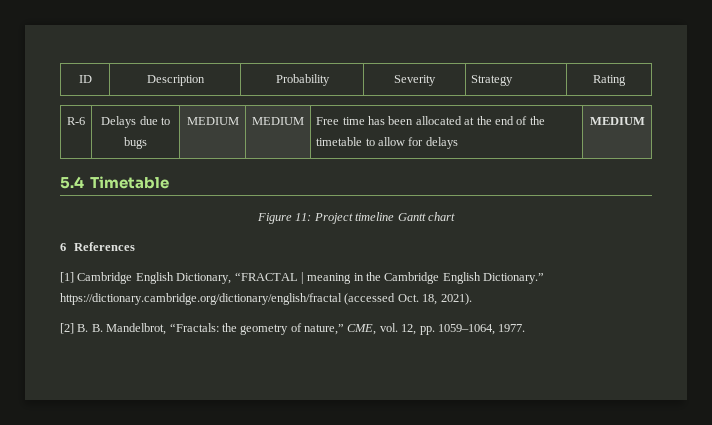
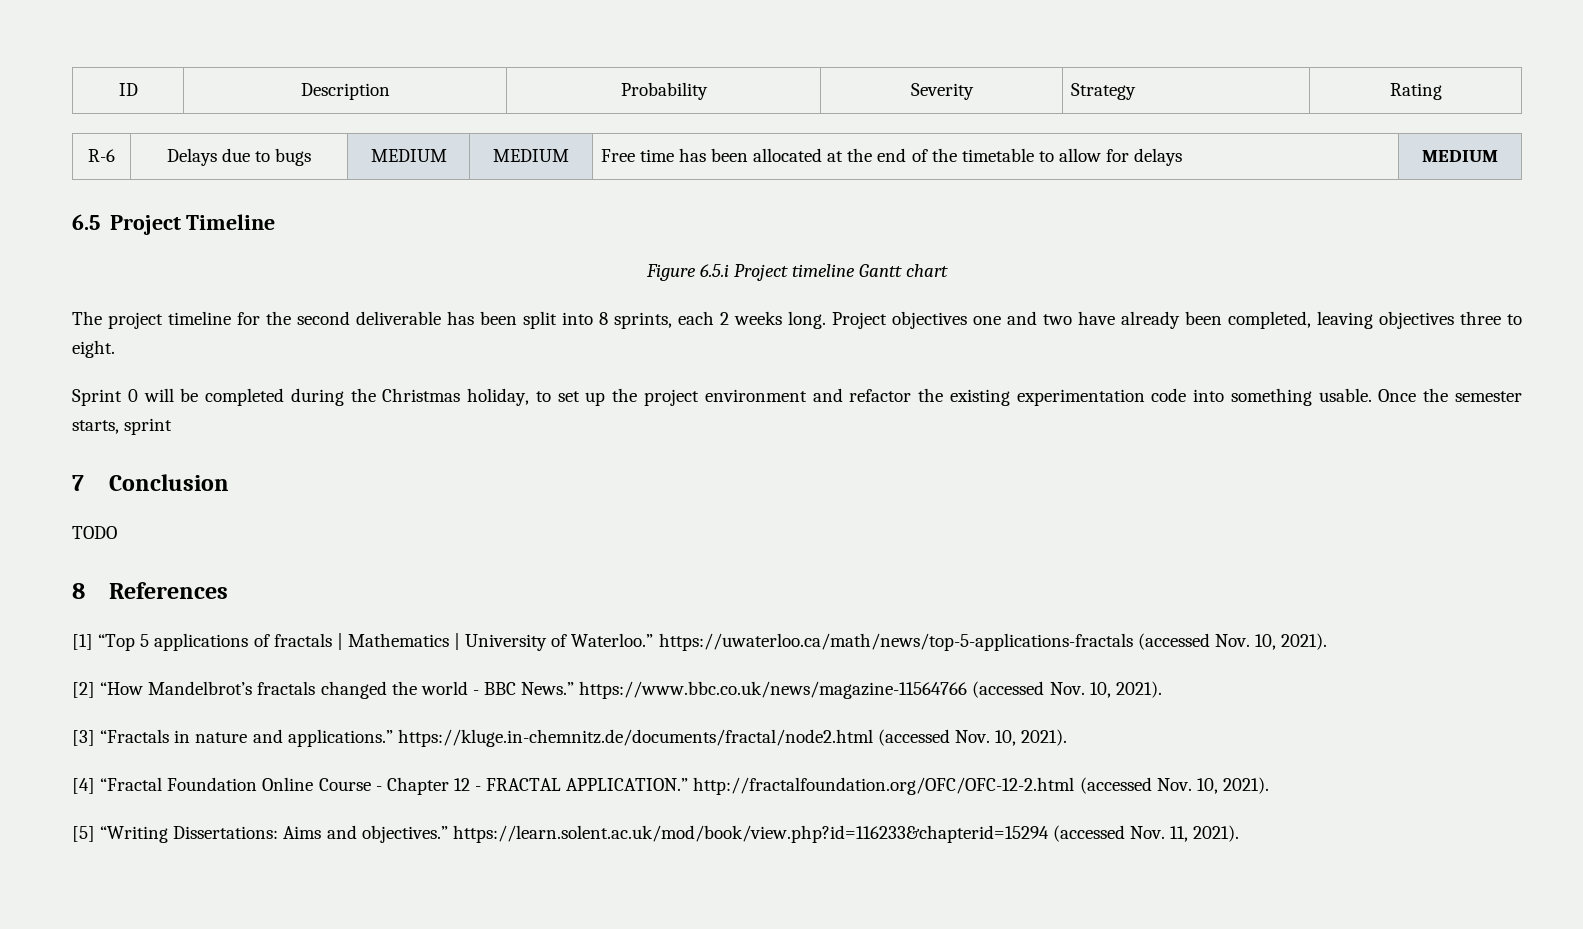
[60,176,170,189] 5.4 Timetable -> [72,214,276,235] 6.5 Project Timeline
[295,213,312,221] 11: -> [699,264,729,277] 6.5.i
[60,242,135,251] [60,272,545,284] [60,293,472,305] [60,323,526,335] 6 References // [1] Cambridge English Dictionary, “FRACTAL | meaning in the Cambridge English Dictionary.” https://dictionary.cambridge.org/dictionary/english/fractal (accessed Oct. 18, 2021). // [2] B. B. Mandelbrot, “Fractals: the geometry of nature,” CME, vol. 12, pp. 1059–1064, 1977. -> [72,311,1522,329] [72,340,115,358] [72,388,1522,406] [72,418,173,435] [72,474,229,491] [72,526,117,539] [72,582,228,599] [72,633,1328,651] [72,681,1162,699] [72,729,1068,747] [72,777,1269,795] [72,825,1240,843] The project timeline for the second deliverable has been split into 8 sprints, each 2 weeks long. Project objectives one and two have already been completed, leaving objectives three to eight. // Sprint 0 will be completed during the Christmas holiday, to set up the project environment and refactor the existing experimentation code into something usable. Once the semester starts, sprint // 7 Conclusion // TODO // 8 References // [1] “Top 5 applications of fractals | Mathematics | University of Waterloo.” https://uwaterloo.ca/math/news/top-5-applications-fractals (accessed Nov. 10, 2021). // [2] “How Mandelbrot’s fractals changed the world - BBC News.” https://www.bbc.co.uk/news/magazine-11564766 (accessed Nov. 10, 2021). // [3] “Fractals in nature and applications.” https://kluge.in-chemnitz.de/documents/fractal/node2.html (accessed Nov. 10, 2021). // [4] “Fractal Foundation Online Course - Chapter 12 - FRACTAL APPLICATION.” http://fractalfoundation.org/OFC/OFC-12-2.html (accessed Nov. 10, 2021). // [5] “Writing Dissertations: Aims and objectives.” https://learn.solent.ac.uk/mod/book/view.php?id=116233&chapterid=15294 (accessed Nov. 11, 2021).

